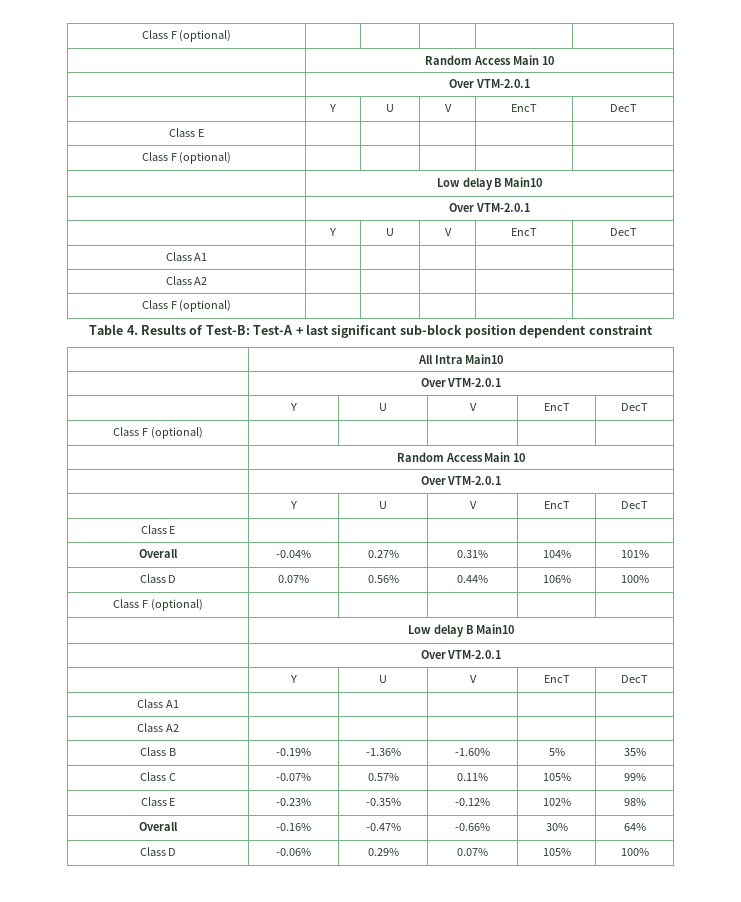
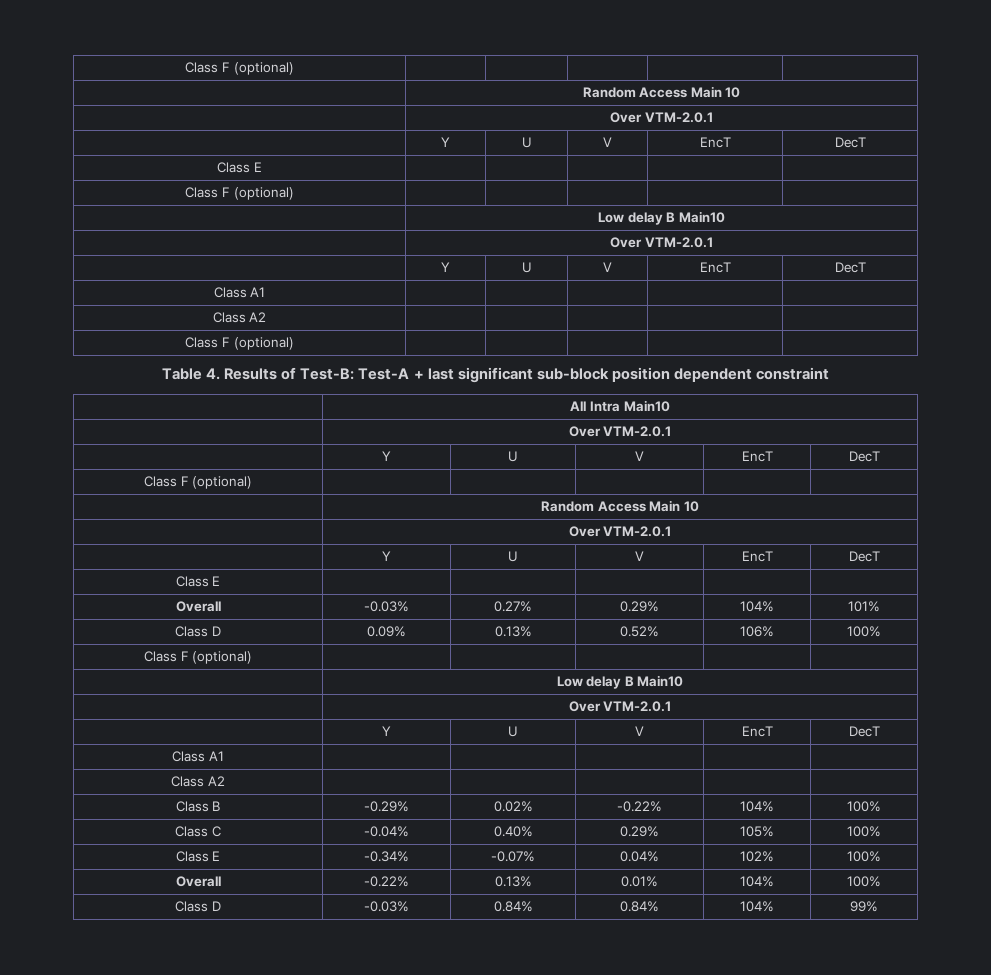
[276,550,311,558] -0.04% -> [364,601,409,612] -0.03%
[457,550,488,558] 0.31% -> [620,601,659,612] 0.29%
[278,575,309,583] [367,575,399,583] [457,575,488,583] 0.07% | 0.56% | 0.44% -> [367,626,406,637] [494,626,532,637] [620,626,659,637] 0.09% | 0.13% | 0.52%
[276,748,311,756] [365,748,401,756] [455,748,490,756] [548,748,565,756] [623,748,646,756] -0.19% | -1.36% | -1.60% | 5% | 35% -> [364,801,409,812] [493,801,533,812] [617,801,662,812] [740,801,774,812] [847,801,881,812] -0.29% | 0.02% | -0.22% | 104% | 100%
[276,773,311,781] [367,773,399,781] [457,773,488,781] [542,773,571,781] [623,773,646,781] [140,797,176,806] [276,798,311,806] [365,798,401,806] [455,798,490,806] -0.07% | 0.57% | 0.11% | 105% | 99% // Class E | -0.23% | -0.35% | -0.12% -> [364,826,409,837] [493,826,533,837] [620,826,659,837] [740,826,774,837] [847,826,881,837] [175,851,221,862] [364,851,409,862] [491,851,535,862] [620,851,659,862] -0.04% | 0.40% | 0.29% | 105% | 100% // Class E | -0.34% | -0.07% | 0.04%
[623,798,646,806] [139,822,178,831] [276,823,311,831] [365,823,401,831] [455,823,490,831] [545,823,568,831] [623,823,646,831] [139,847,177,856] [276,848,311,856] [367,848,399,856] [457,848,488,856] [542,848,571,856] [620,848,649,856] 98% // Overall | -0.16% | -0.47% | -0.66% | 30% | 64% // Class D | -0.06% | 0.29% | 0.07% | 105% | 100% -> [847,851,881,862] [175,876,221,887] [364,876,409,887] [494,876,532,887] [621,876,658,887] [740,876,774,887] [847,876,881,887] [175,901,221,912] [364,901,409,912] [493,901,533,912] [620,901,659,912] [740,901,774,912] [850,901,878,912] 100% // Overall | -0.22% | 0.13% | 0.01% | 104% | 100% // Class D | -0.03% | 0.84% | 0.84% | 104% | 99%

